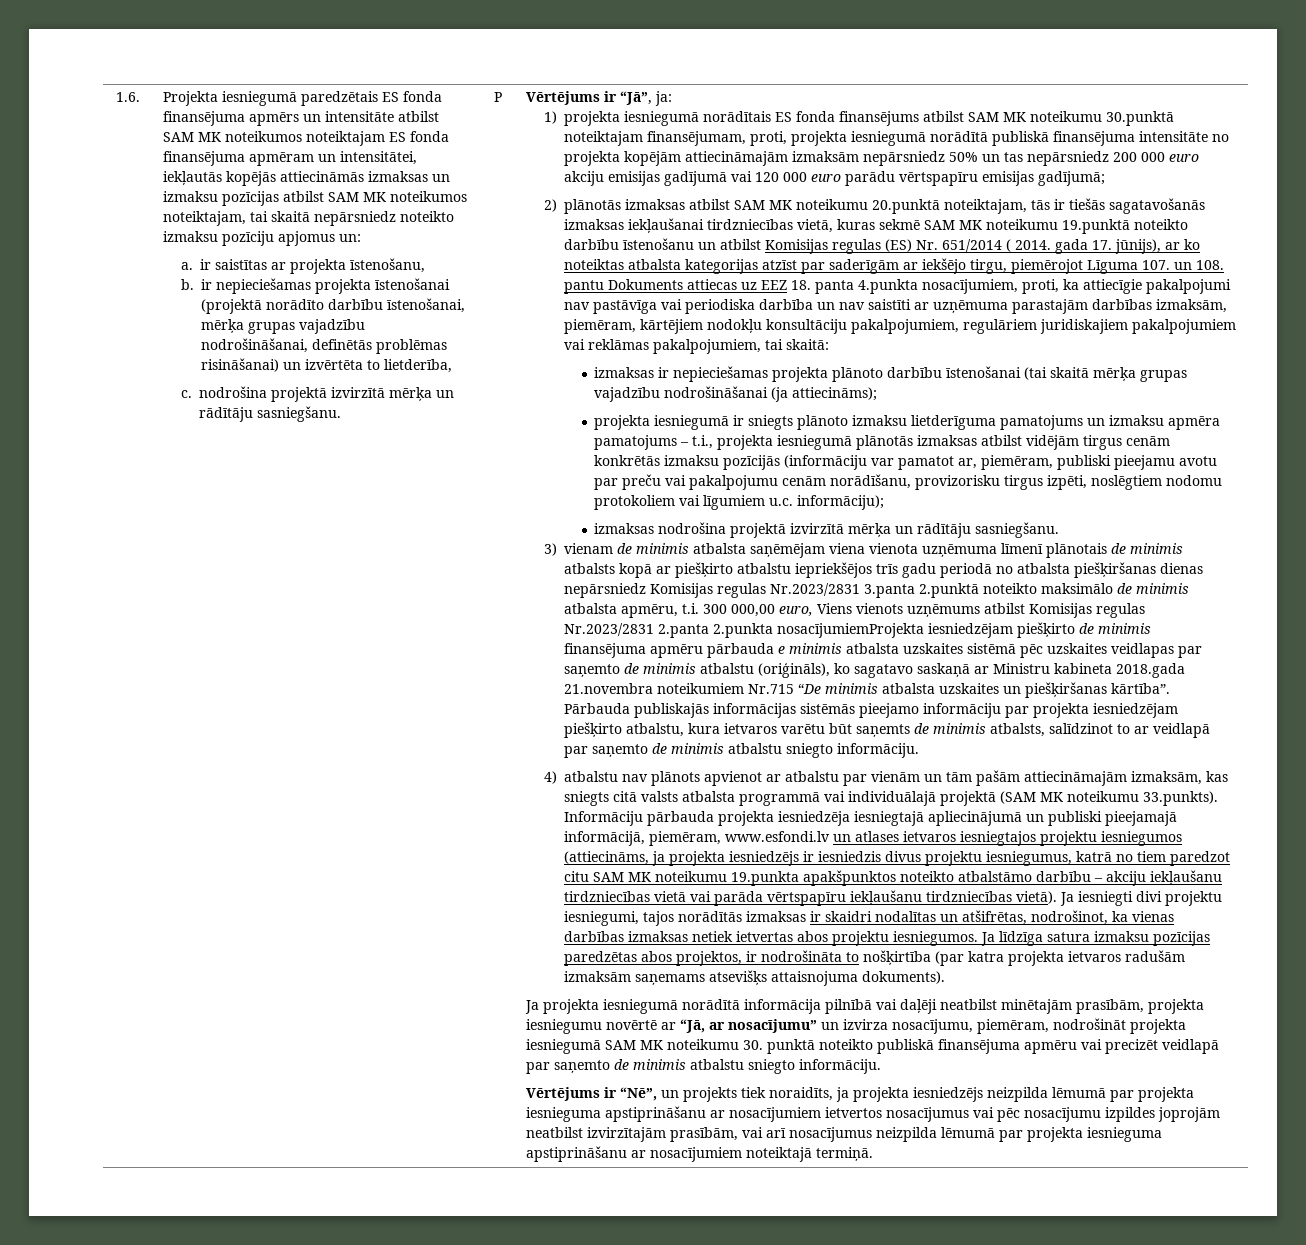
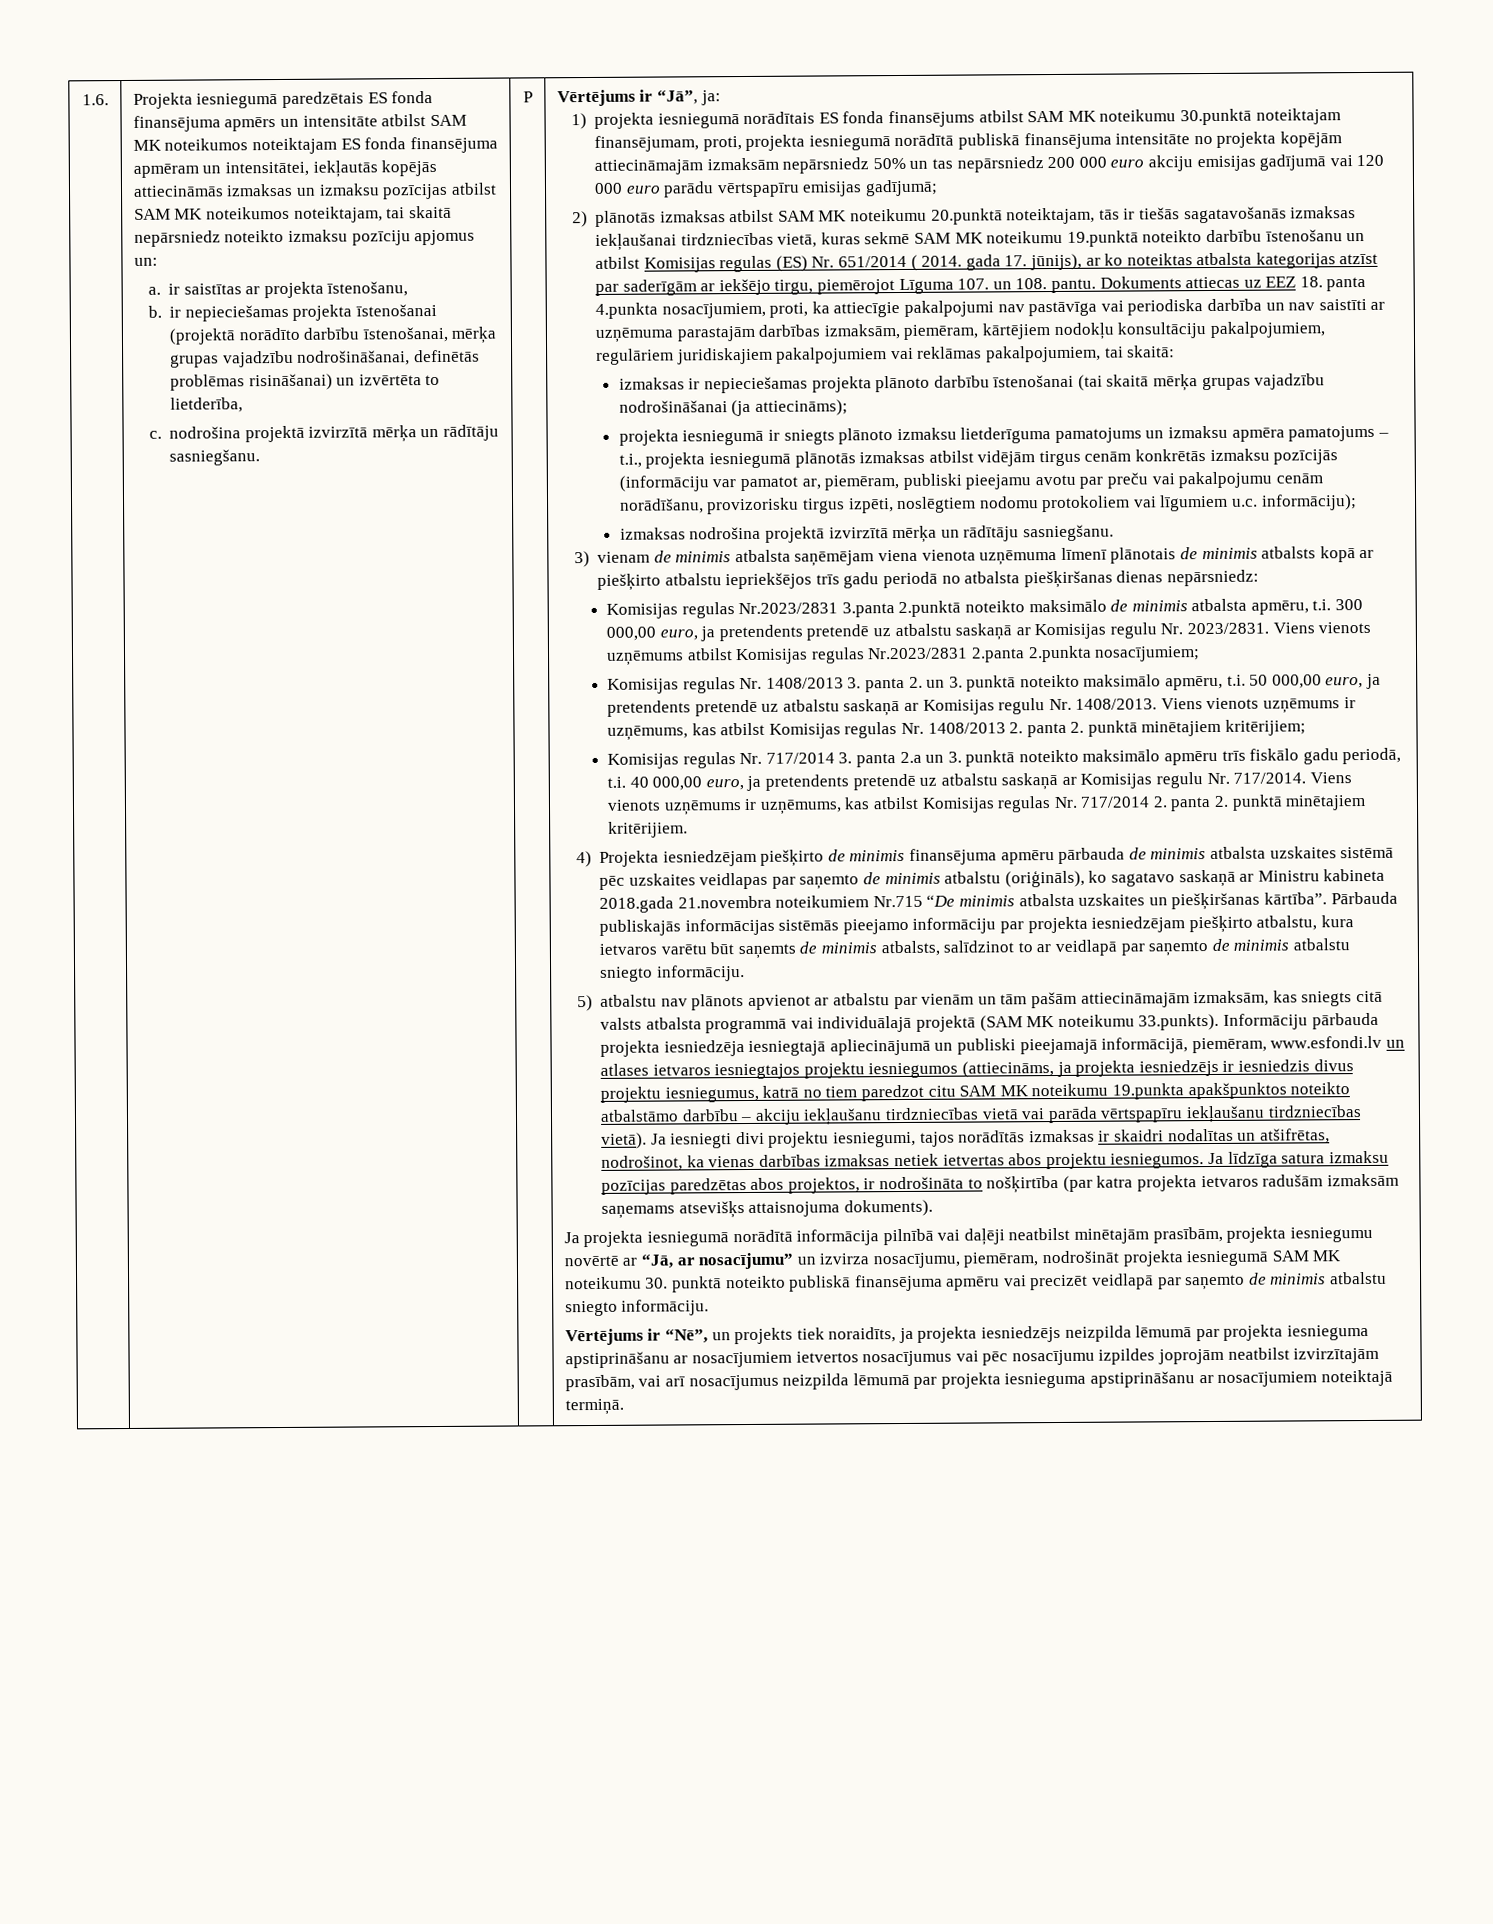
[563,280,604,294] pantu -> [1050,278,1096,294] pantu.
[563,583,646,598] nepārsniedz -> [1166,569,1259,587] nepārsniedz: //
(813, 611) none -> [700,622,1270,642] ja pretendents pretendē uz atbalstu saskaņā ar Komisijas regulu Nr. 2023/2831.
[776,623,924,638] nosacījumiemProjekta -> [1094,646,1201,662] [606,673,1382,694] [606,697,1356,717] [606,719,1307,741] [606,747,1402,769] [606,772,1352,791] [606,794,1367,816] [607,821,688,838] [575,850,660,868] nosacījumiem; // Komisijas regulas Nr. 1408/2013 3. panta 2. un 3. punktā noteikto maksimālo apmēru, t.i. 50 000,00 euro, ja pretendents pretendē uz atbalstu saskaņā ar Komisijas regulu Nr. 1408/2013. Viens vienots uzņēmums ir uzņēmums, kas atbilst Komisijas regulas Nr. 1408/2013 2. panta 2. punktā minētajiem kritērijiem; // Komisijas regulas Nr. 717/2014 3. panta 2.a un 3. punktā noteikto maksimālo apmēru trīs fiskālo gadu periodā, t.i. 40 000,00 euro, ja pretendents pretendē uz atbalstu saskaņā ar Komisijas regulu Nr. 717/2014. Viens vienots uzņēmums ir uzņēmums, kas atbilst Komisijas regulas Nr. 717/2014 2. panta 2. punktā minētajiem kritērijiem. // 4) Projekta
[777,646,785,654] e -> [1128,847,1147,860] de
[543,771,557,784] 4) -> [576,994,593,1012] 5)

